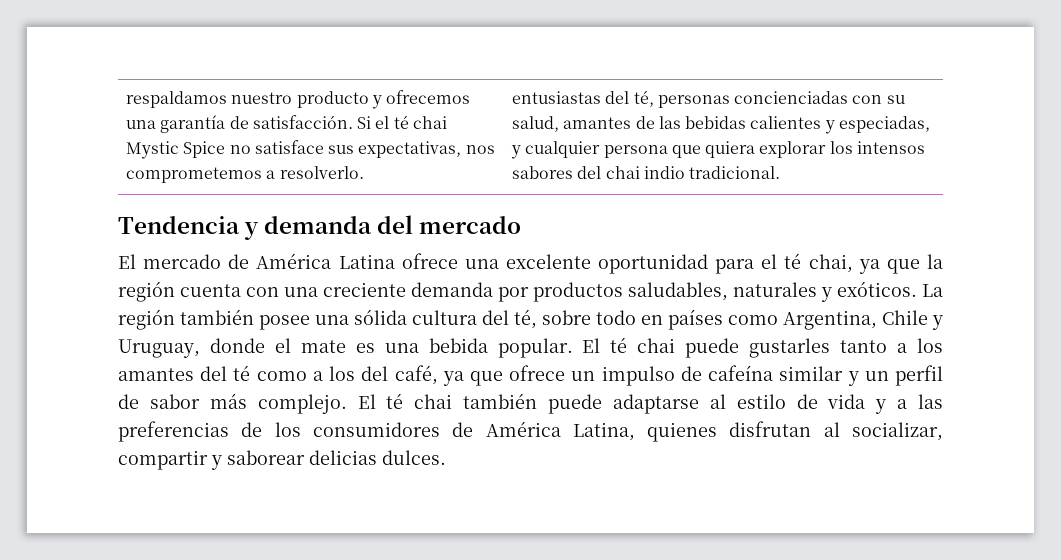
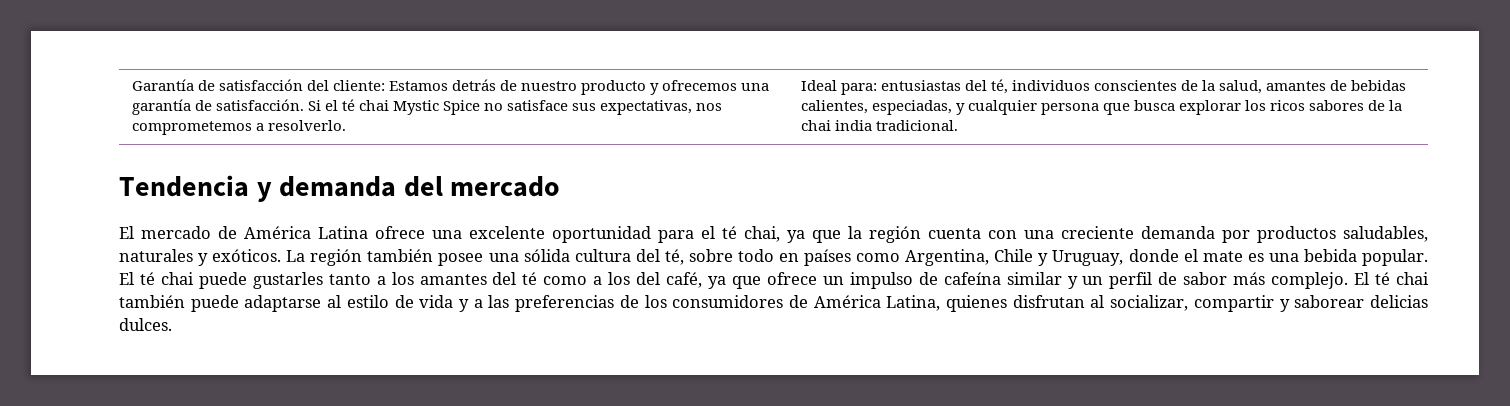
[125,91,227,108] respaldamos -> [131,79,517,91] Garantía de satisfacción del cliente: Estamos detrás de
(364, 172) none -> [800,80,877,95] Ideal para:
[657,91,905,108] [511,116,835,134] personas concienciadas con su salud, amantes de las bebidas calientes y -> [1011,80,1407,94] [800,100,868,114] individuos conscientes de la salud, amantes de bebidas calientes,
[705,141,756,158] quiera -> [1133,100,1175,111] busca
[857,141,926,154] [511,166,685,179] intensos sabores del chai indio -> [1270,100,1403,111] [800,120,872,131] ricos sabores de la chai india

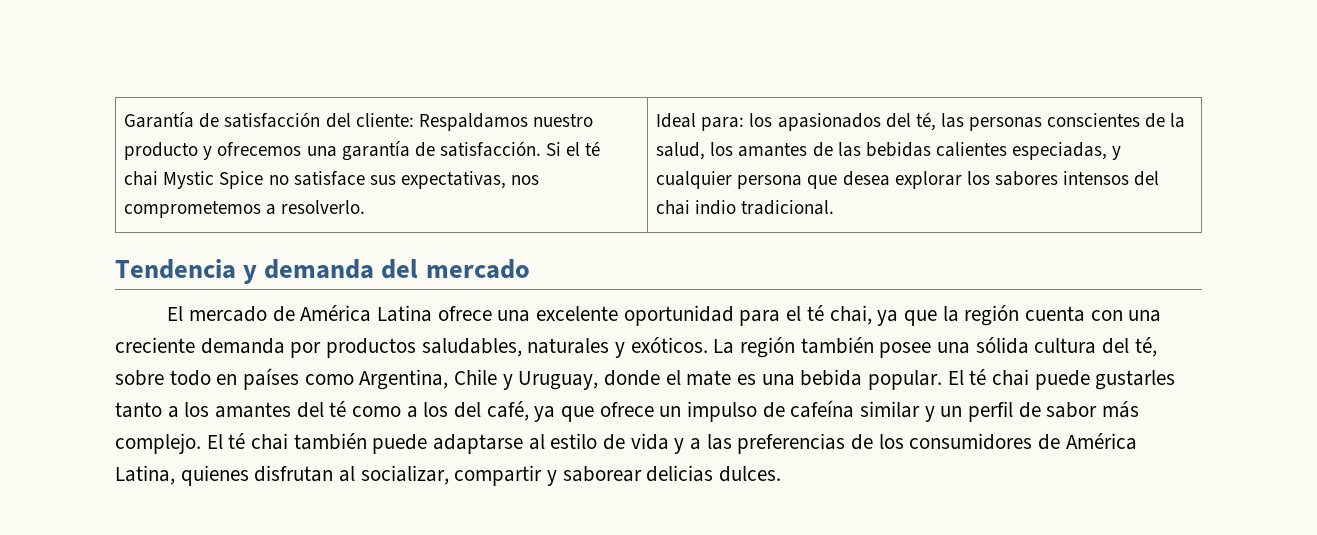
[388,79,517,91] Estamos detrás de -> [418,113,528,131] Respaldamos
[880,79,1090,94] entusiastas del té, individuos -> [749,112,1043,131] los apasionados del té, las personas
(1263, 87) none -> [710,142,734,156] los
[1351,80,1407,91] [800,100,868,114] bebidas calientes, -> [837,142,1007,157] las bebidas calientes
[1133,100,1175,111] busca -> [842,171,890,186] desea
[1270,100,1403,111] [800,120,872,131] ricos sabores de la chai india -> [994,171,1160,186] [656,200,737,215] sabores intensos del chai indio

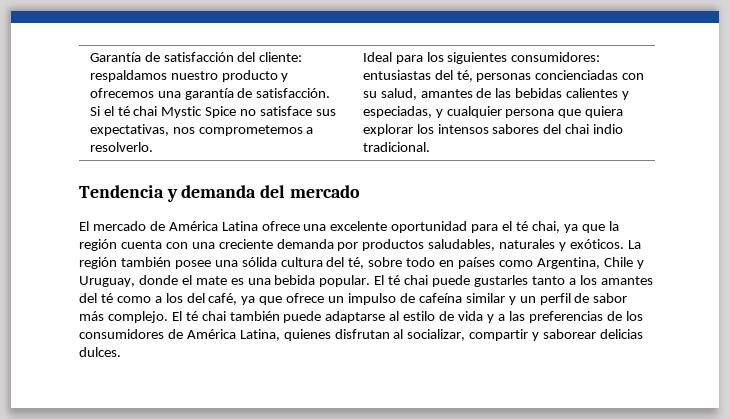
[418,113,528,131] Respaldamos -> [89,70,167,82] respaldamos
[701,112,1186,131] [656,142,734,160] para: los apasionados del té, las personas conscientes de la salud, los -> [395,52,601,64] [362,70,645,82] [362,88,417,100] para los siguientes consumidores: entusiastas del té, personas concienciadas con su salud,
(1007, 149) none -> [622,91,630,100] y
[842,171,890,186] desea -> [585,106,624,118] quiera
[994,171,1130,186] sabores intensos -> [437,124,540,134] intensos sabores

